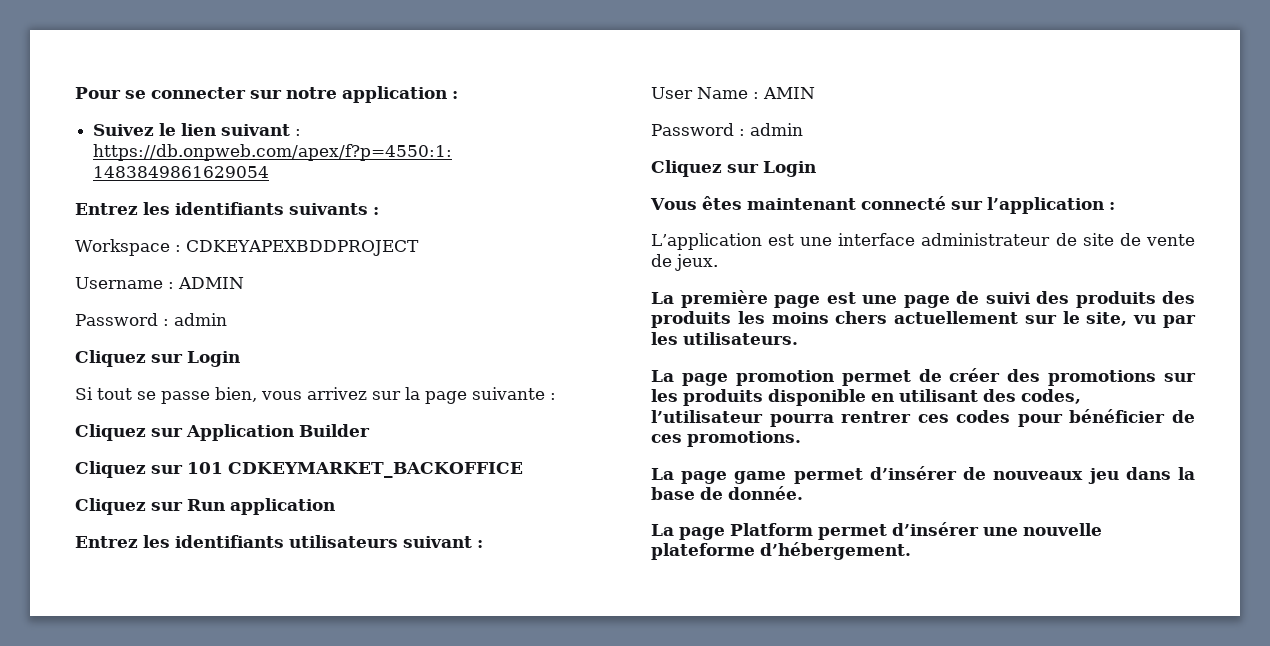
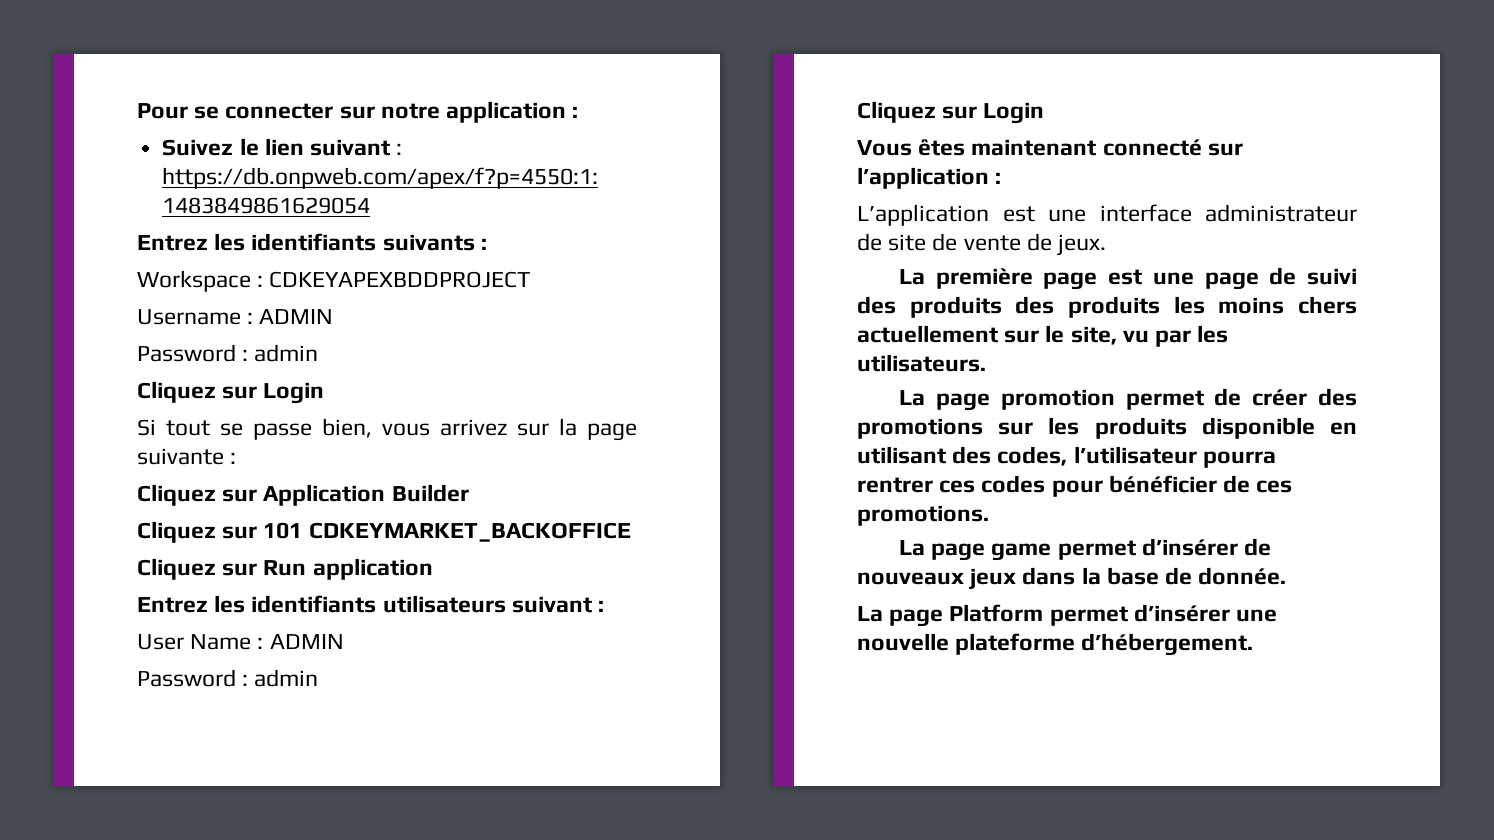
[763,87,815,99] AMIN -> [269,634,344,649] ADMIN
[1087,468,1119,484] jeu -> [969,568,1017,590] jeux

